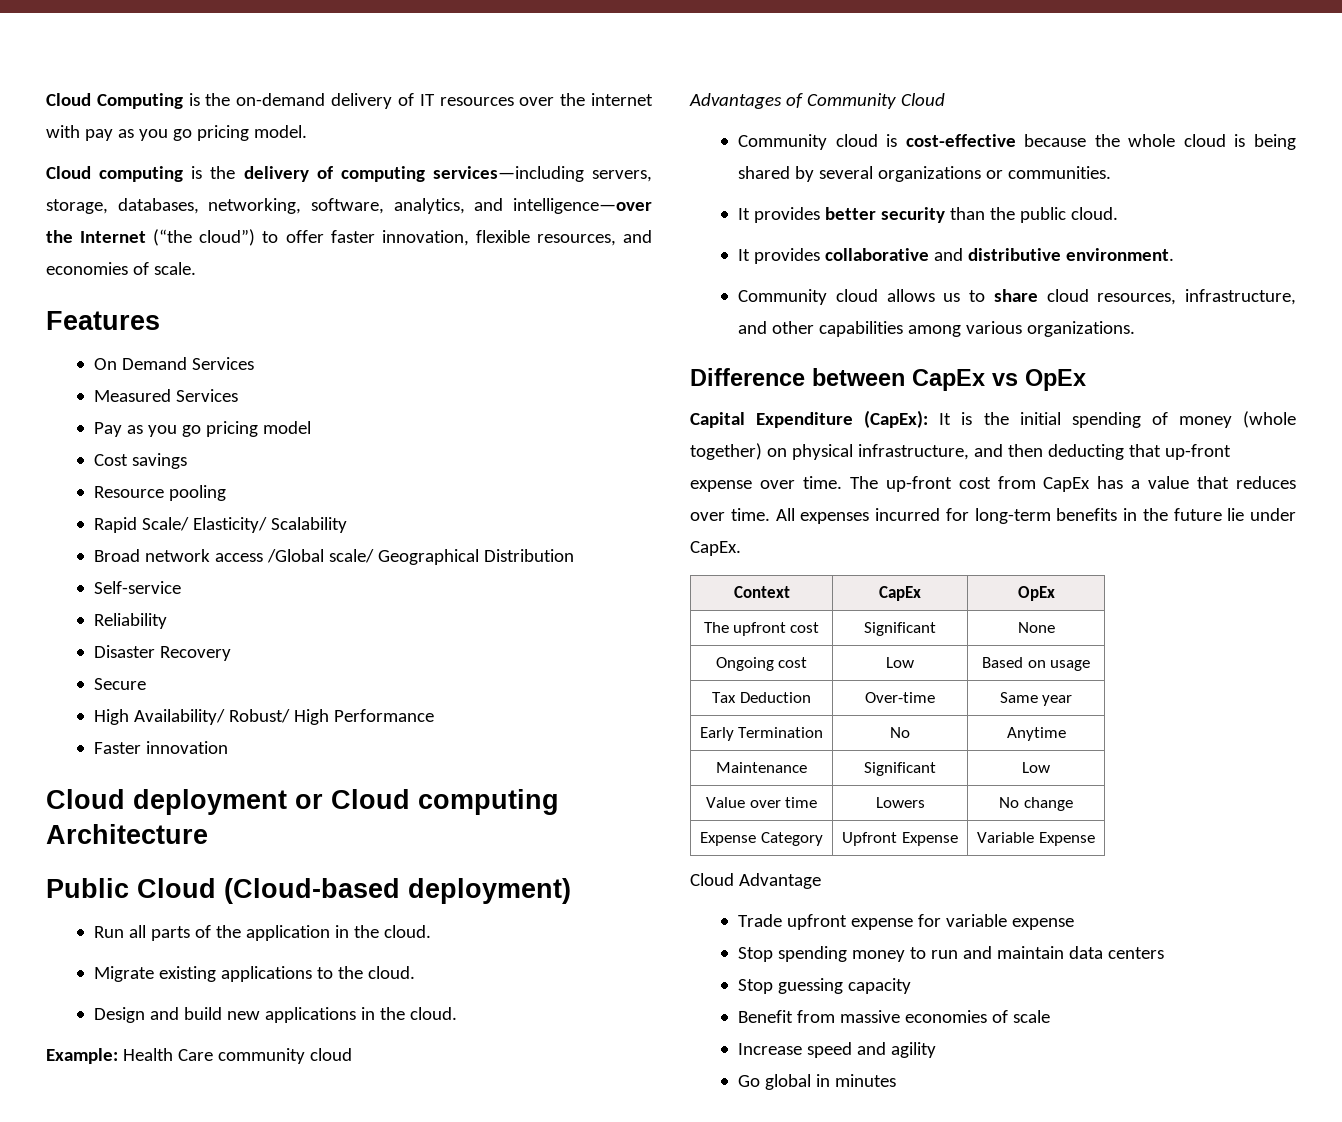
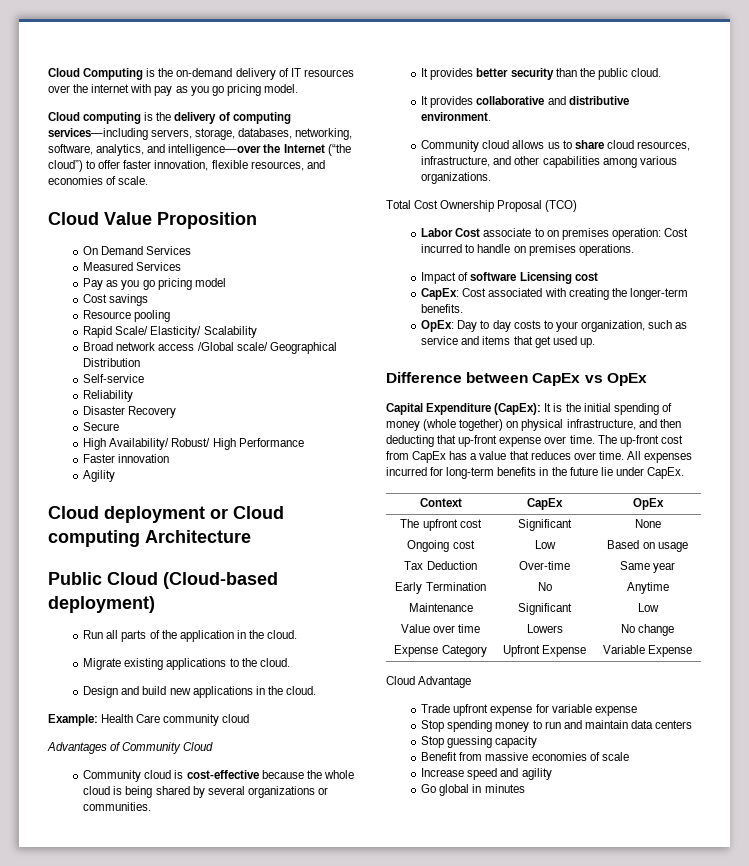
[46,311,160,330] Features -> [48,212,257,229] Cloud Value Proposition
(229, 747) none -> [83,470,116,482] // Agility
(1136, 329) none -> [386,200,578,212] [421,228,688,240] [421,244,634,256] [421,272,598,284] [421,288,688,300] [421,304,464,313] [421,320,688,332] [421,336,595,348] // Total Cost Ownership Proposal (TCO) // Labor Cost associate to on premises operation: Cost incurred to handle on premises operations. // Impact of software Licensing cost // CapEx: Cost associated with creating the longer-term benefits. // OpEx: Day to day costs to your organization, such as service and items that get used up.

